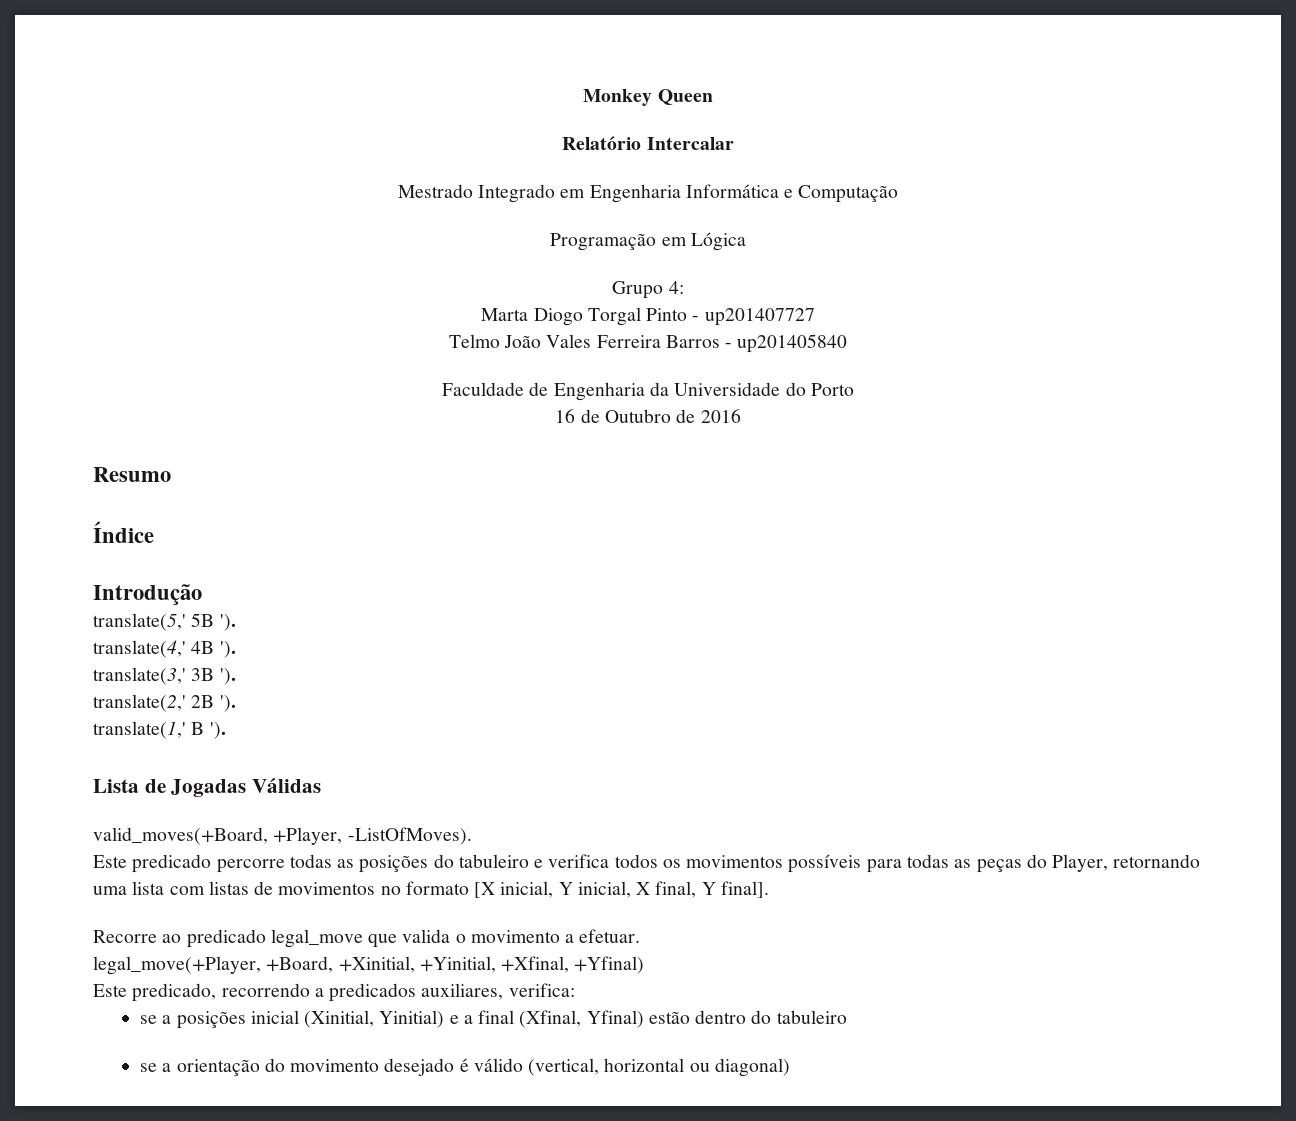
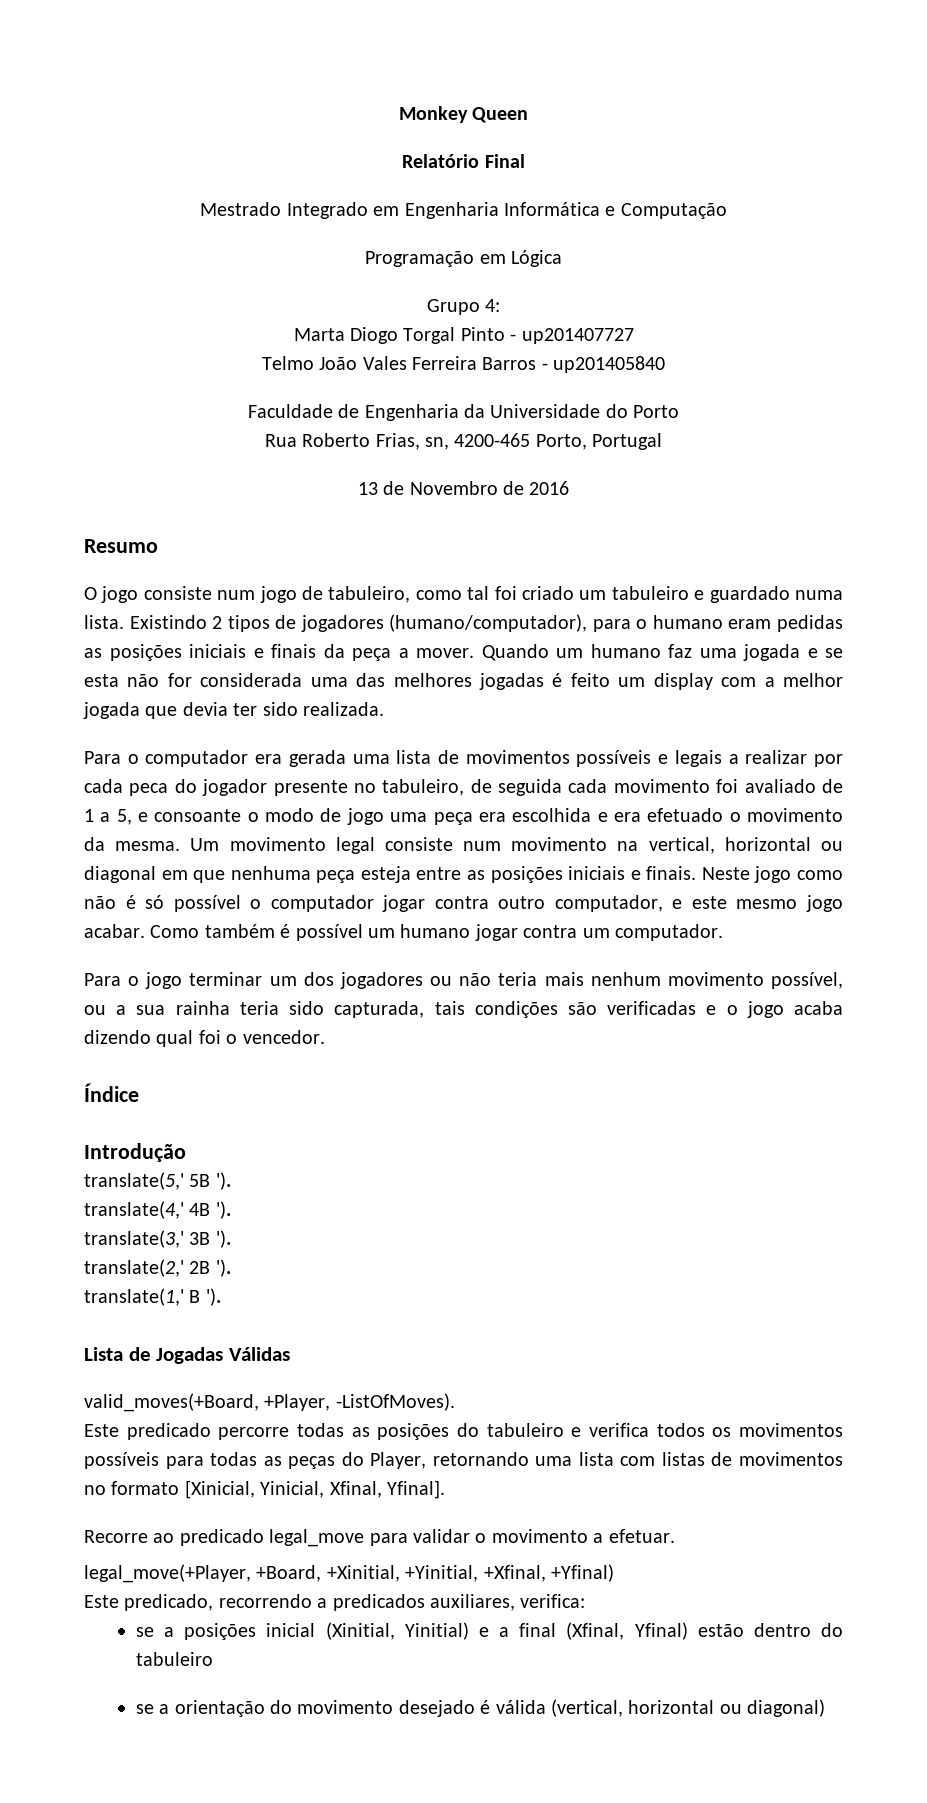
[646,137,734,150] Intercalar -> [484,154,525,168] Final
[555,409,741,423] [93,467,171,482] 16 de Outubro de 2016 // Resumo -> [264,433,663,450] [357,481,570,495] [84,539,158,553] [84,586,843,603] [84,614,843,632] [84,644,843,661] [84,673,844,690] [83,702,384,719] [84,750,843,767] [84,779,843,796] [84,808,844,825] [84,837,843,854] [84,866,843,883] [84,895,843,912] [84,924,723,941] [84,972,843,989] [84,1001,843,1018] [84,1030,325,1047] Rua Roberto Frias, sn, 4200-465 Porto, Portugal // 13 de Novembro de 2016 // Resumo // O jogo consiste num jogo de tabuleiro, como tal foi criado um tabuleiro e guardado numa lista. Existindo 2 tipos de jogadores (humano/computador), para o humano eram pedidas as posições iniciais e finais da peça a mover. Quando um humano faz uma jogada e se esta não for considerada uma das melhores jogadas é feito um display com a melhor jogada que devia ter sido realizada. // Para o computador era gerada uma lista de movimentos possíveis e legais a realizar por cada peca do jogador presente no tabuleiro, de seguida cada movimento foi avaliado de 1 a 5, e consoante o modo de jogo uma peça era escolhida e era efetuado o movimento da mesma. Um movimento legal consiste num movimento na vertical, horizontal ou diagonal em que nenhuma peça esteja entre as posições iniciais e finais. Neste jogo como não é só possível o computador jogar contra outro computador, e este mesmo jogo acabar. Como também é possível um humano jogar contra um computador. // Para o jogo terminar um dos jogadores ou não teria mais nenhum movimento possível, ou a sua rainha teria sido capturada, tais condições são verificadas e o jogo acaba dizendo qual foi o vencedor.
[474,881,769,898] [X inicial, Y inicial, X final, Y final]. -> [184,1480,445,1499] [Xinicial, Yinicial, Xfinal, Yfinal].
[368,929,451,948] que valida -> [369,1529,470,1546] para validar
[473,1058,523,1072] válido -> [495,1700,546,1714] válida

